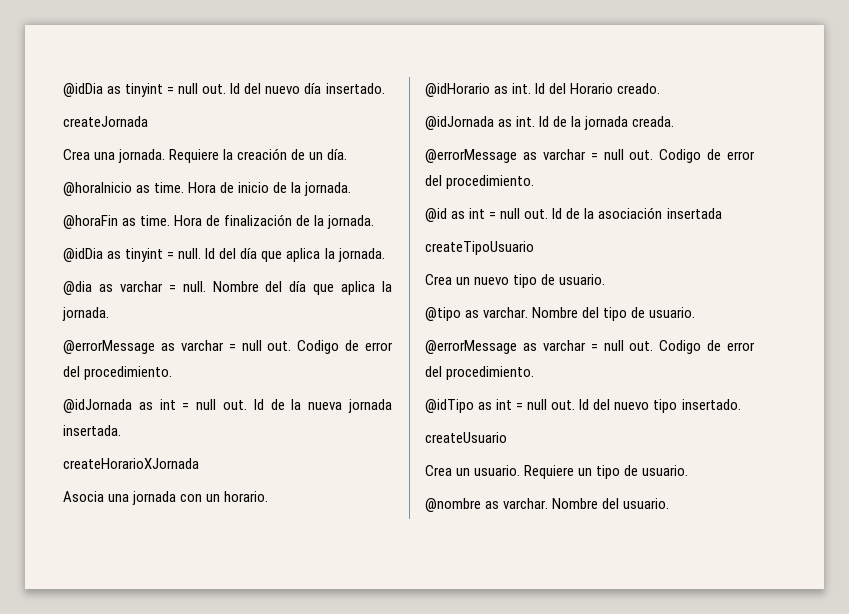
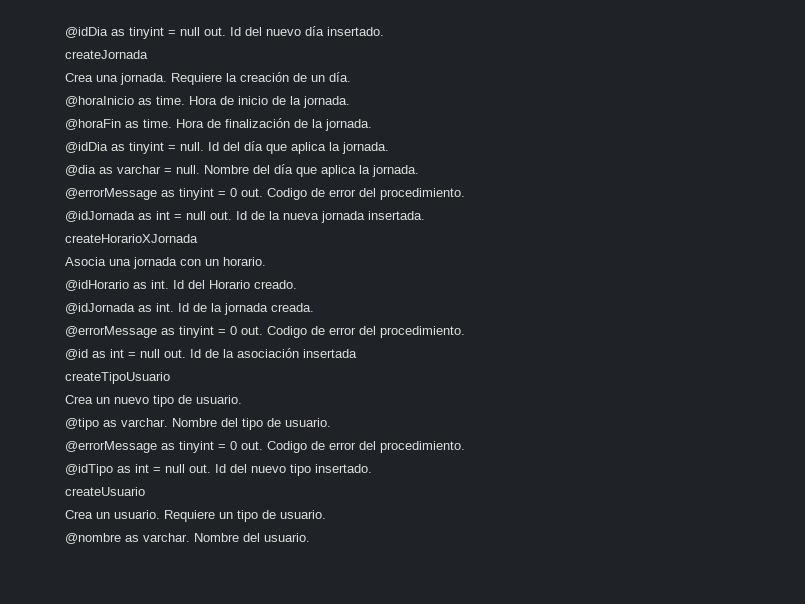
[180,340,262,351] varchar = null -> [179,188,237,200] tinyint = 0
[542,149,624,160] varchar = null -> [179,326,237,338] tinyint = 0
[542,340,624,351] varchar = null -> [179,441,237,453] tinyint = 0

